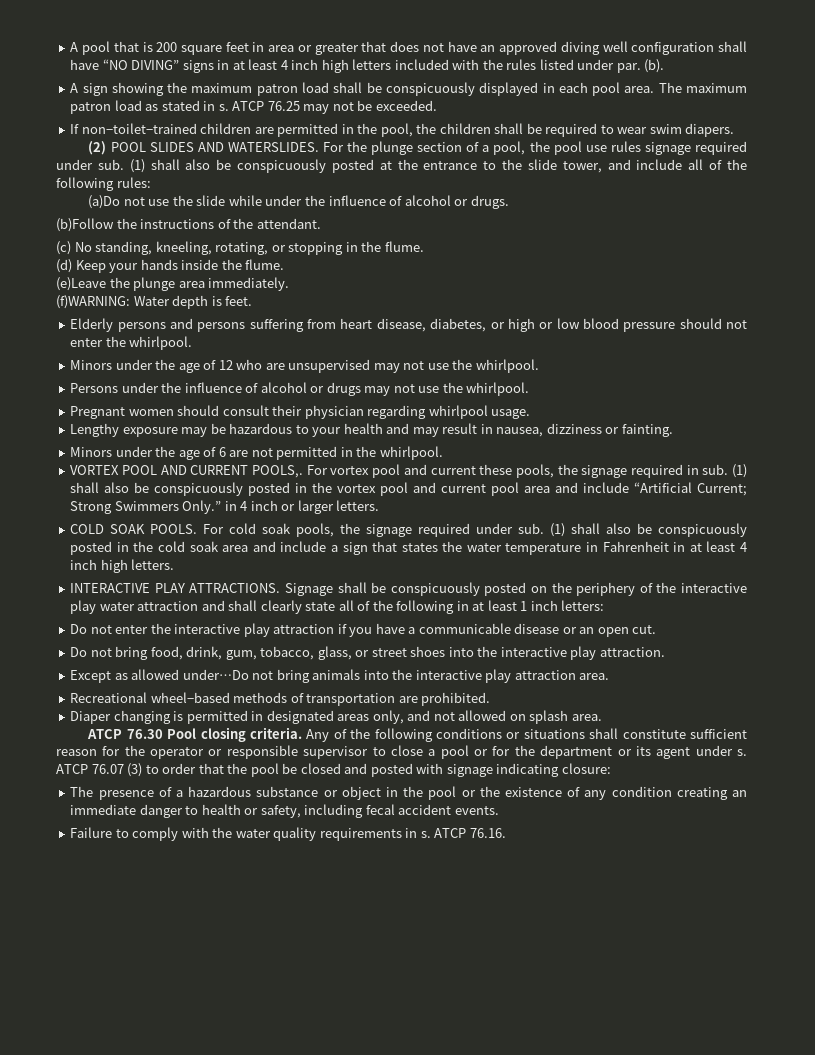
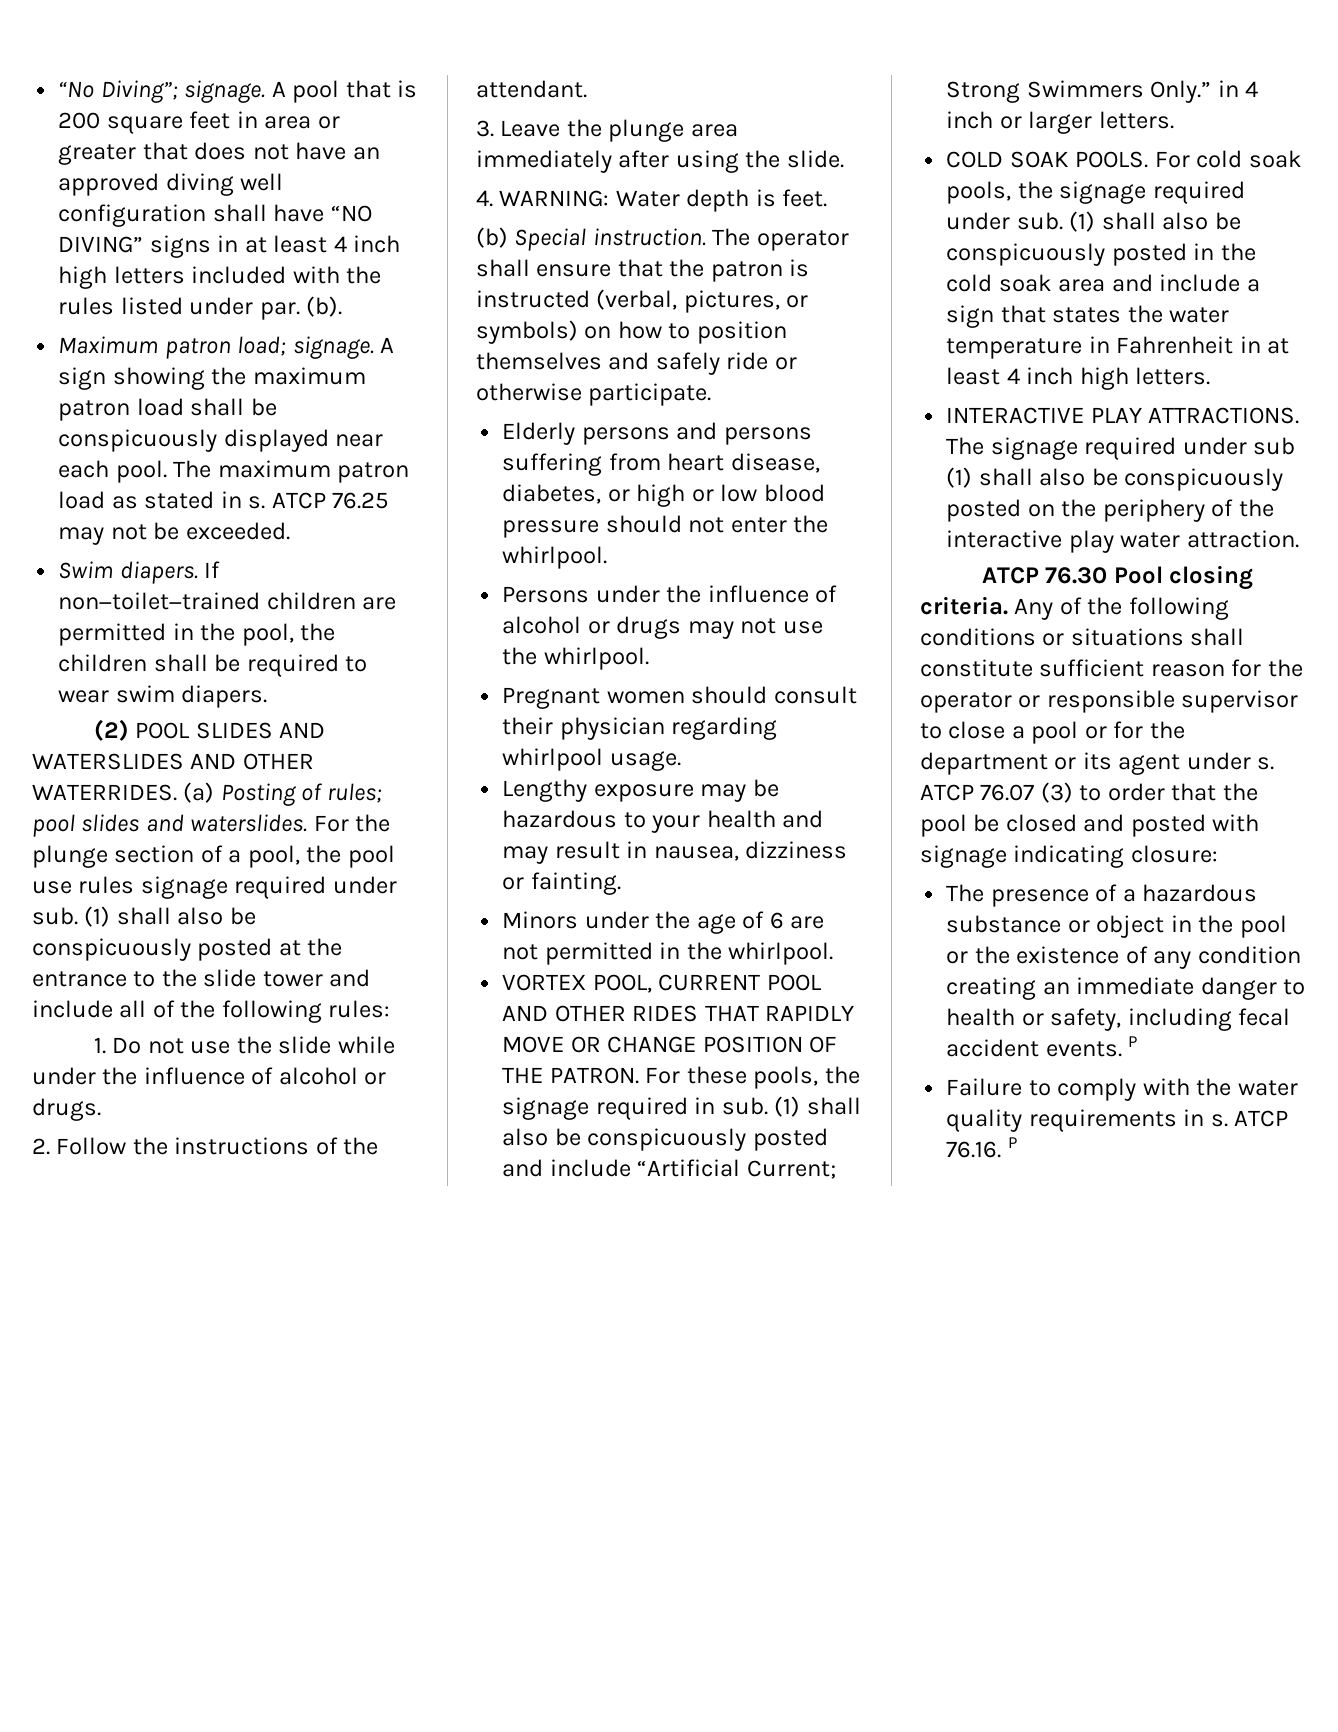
(70, 47) none -> [58,80,266,103] “No Diving”; signage.
(665, 66) none -> [58,336,374,359] Maximum patron load; signage.
[542,82,655,96] in each pool area. -> [335,434,384,447] [58,460,167,483] near each pool.
(437, 105) none -> [58,561,198,584] Swim diapers.
[227,142,319,152] WATERSLIDES. -> [32,753,314,770] [32,782,382,806] [32,814,308,837] WATERSLIDES AND OTHER WATERRIDES. (a) Posting of rules; pool slides and waterslides.
[562,161,602,173] tower, -> [262,971,323,987] tower
[88,195,121,209] (a)Do -> [93,1037,142,1054] 1. Do
[56,218,114,232] (b)Follow -> [32,1137,127,1155] 2. Follow
[56,241,424,255] [56,259,285,273] [56,277,290,291] [56,295,253,309] (c) No standing, kneeling, rotating, or stopping in the flume. // (d) Keep your hands inside the flume. // (e)Leave the plunge area immediately. // (f)WARNING: Water depth is feet. -> [476,119,738,142] [476,150,844,173] [476,189,828,212] [476,227,849,251] [476,259,810,282] [476,289,809,313] [476,320,787,344] [476,352,797,375] [476,383,712,406] 3. Leave the plunge area immediately after using the slide. // 4. WARNING: Water depth is feet. // (b) Special instruction. The operator shall ensure that the patron is instructed (verbal, pictures, or symbols) on how to position themselves and safely ride or otherwise participate.
[70,359,539,373] // Minors under the age of 12 who are unsupervised may not use the whirlpool. -> (608, 557) none
[121,464,476,478] POOL AND CURRENT POOLS,. For vortex pool and current -> [592,974,821,993] [502,1005,855,1022] [502,1036,838,1053] [502,1067,681,1084] POOL, CURRENT POOL AND OTHER RIDES THAT RAPIDLY MOVE OR CHANGE POSITION OF THE PATRON. For
[295,482,551,496] in the vortex pool and current pool area -> (828, 1139) none
[285,582,367,596] Signage shall -> [946,437,1296,460] [946,467,1086,488] The signage required under sub (1) shall also
[137,600,605,614] [70,623,657,637] [70,646,665,660] [70,669,610,683] [70,692,491,706] [70,710,602,724] attraction and shall clearly state all of the following in at least 1 inch letters: // Do not enter the interactive play attraction if you have a communicable disease or an open cut. // Do not bring food, drink, gum, tobacco, glass, or street shoes into the interactive play attraction. // Except as allowed under…Do not bring animals into the interactive play attraction area. // Recreational wheel−based methods of transportation are prohibited. // Diaper changing is permitted in designated areas only, and not allowed on splash area. -> [1186,530,1299,548] attraction.
(499, 810) none -> [1128,1036,1138,1047] P
(506, 833) none -> [1007,1137,1017,1148] P

